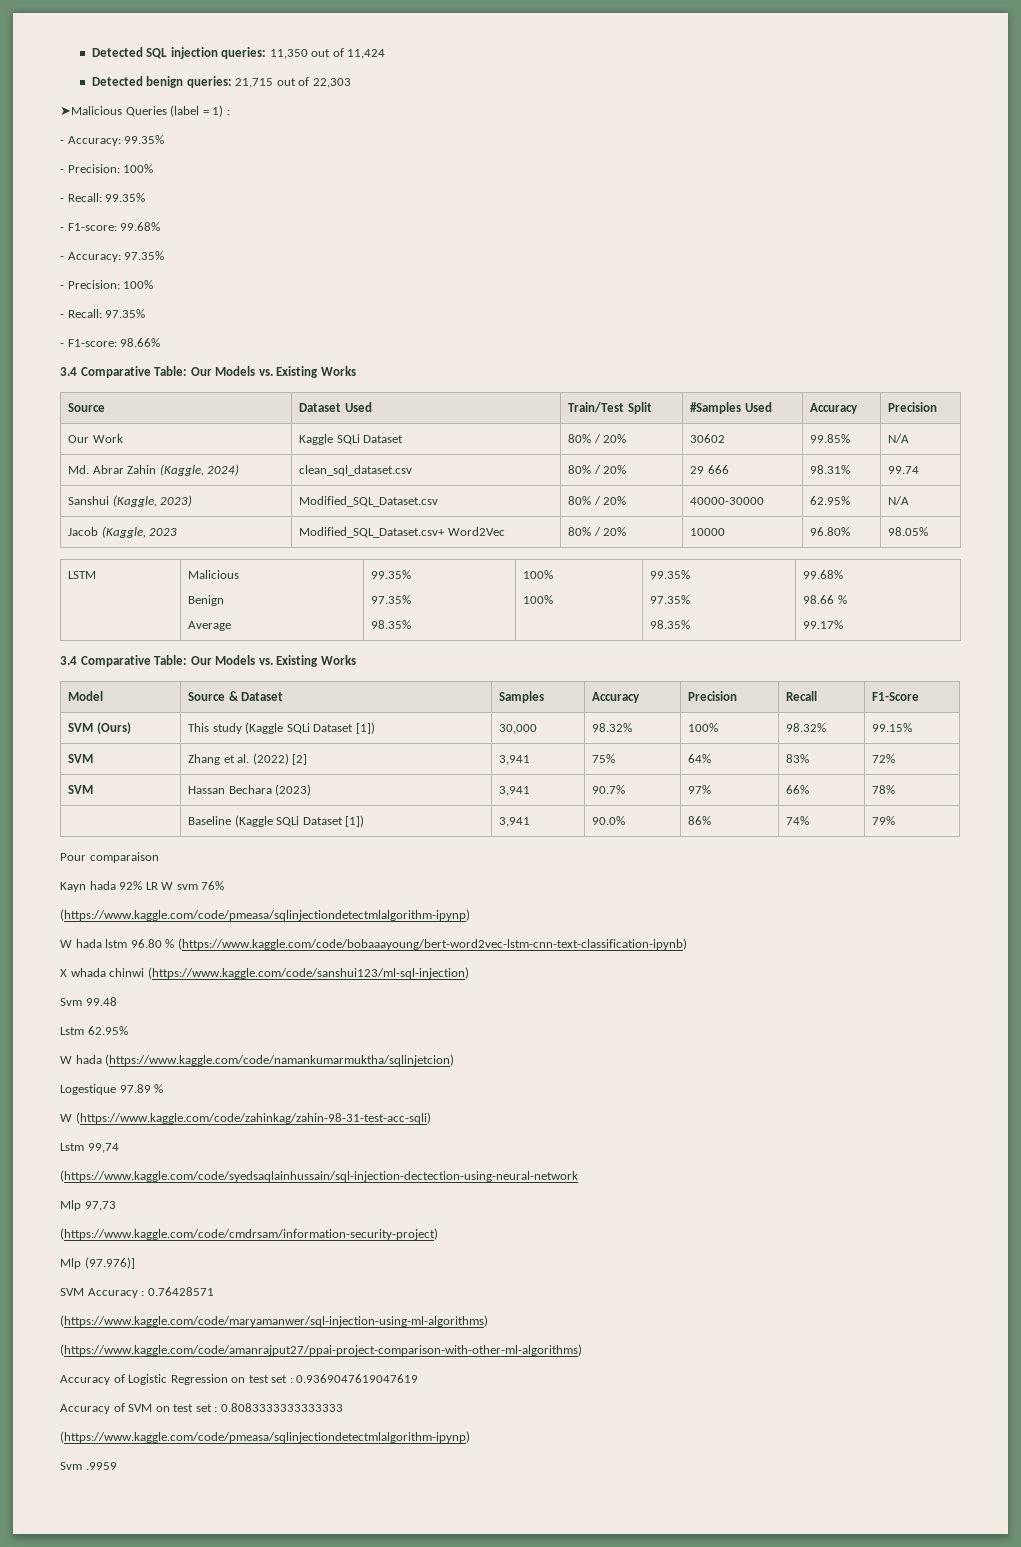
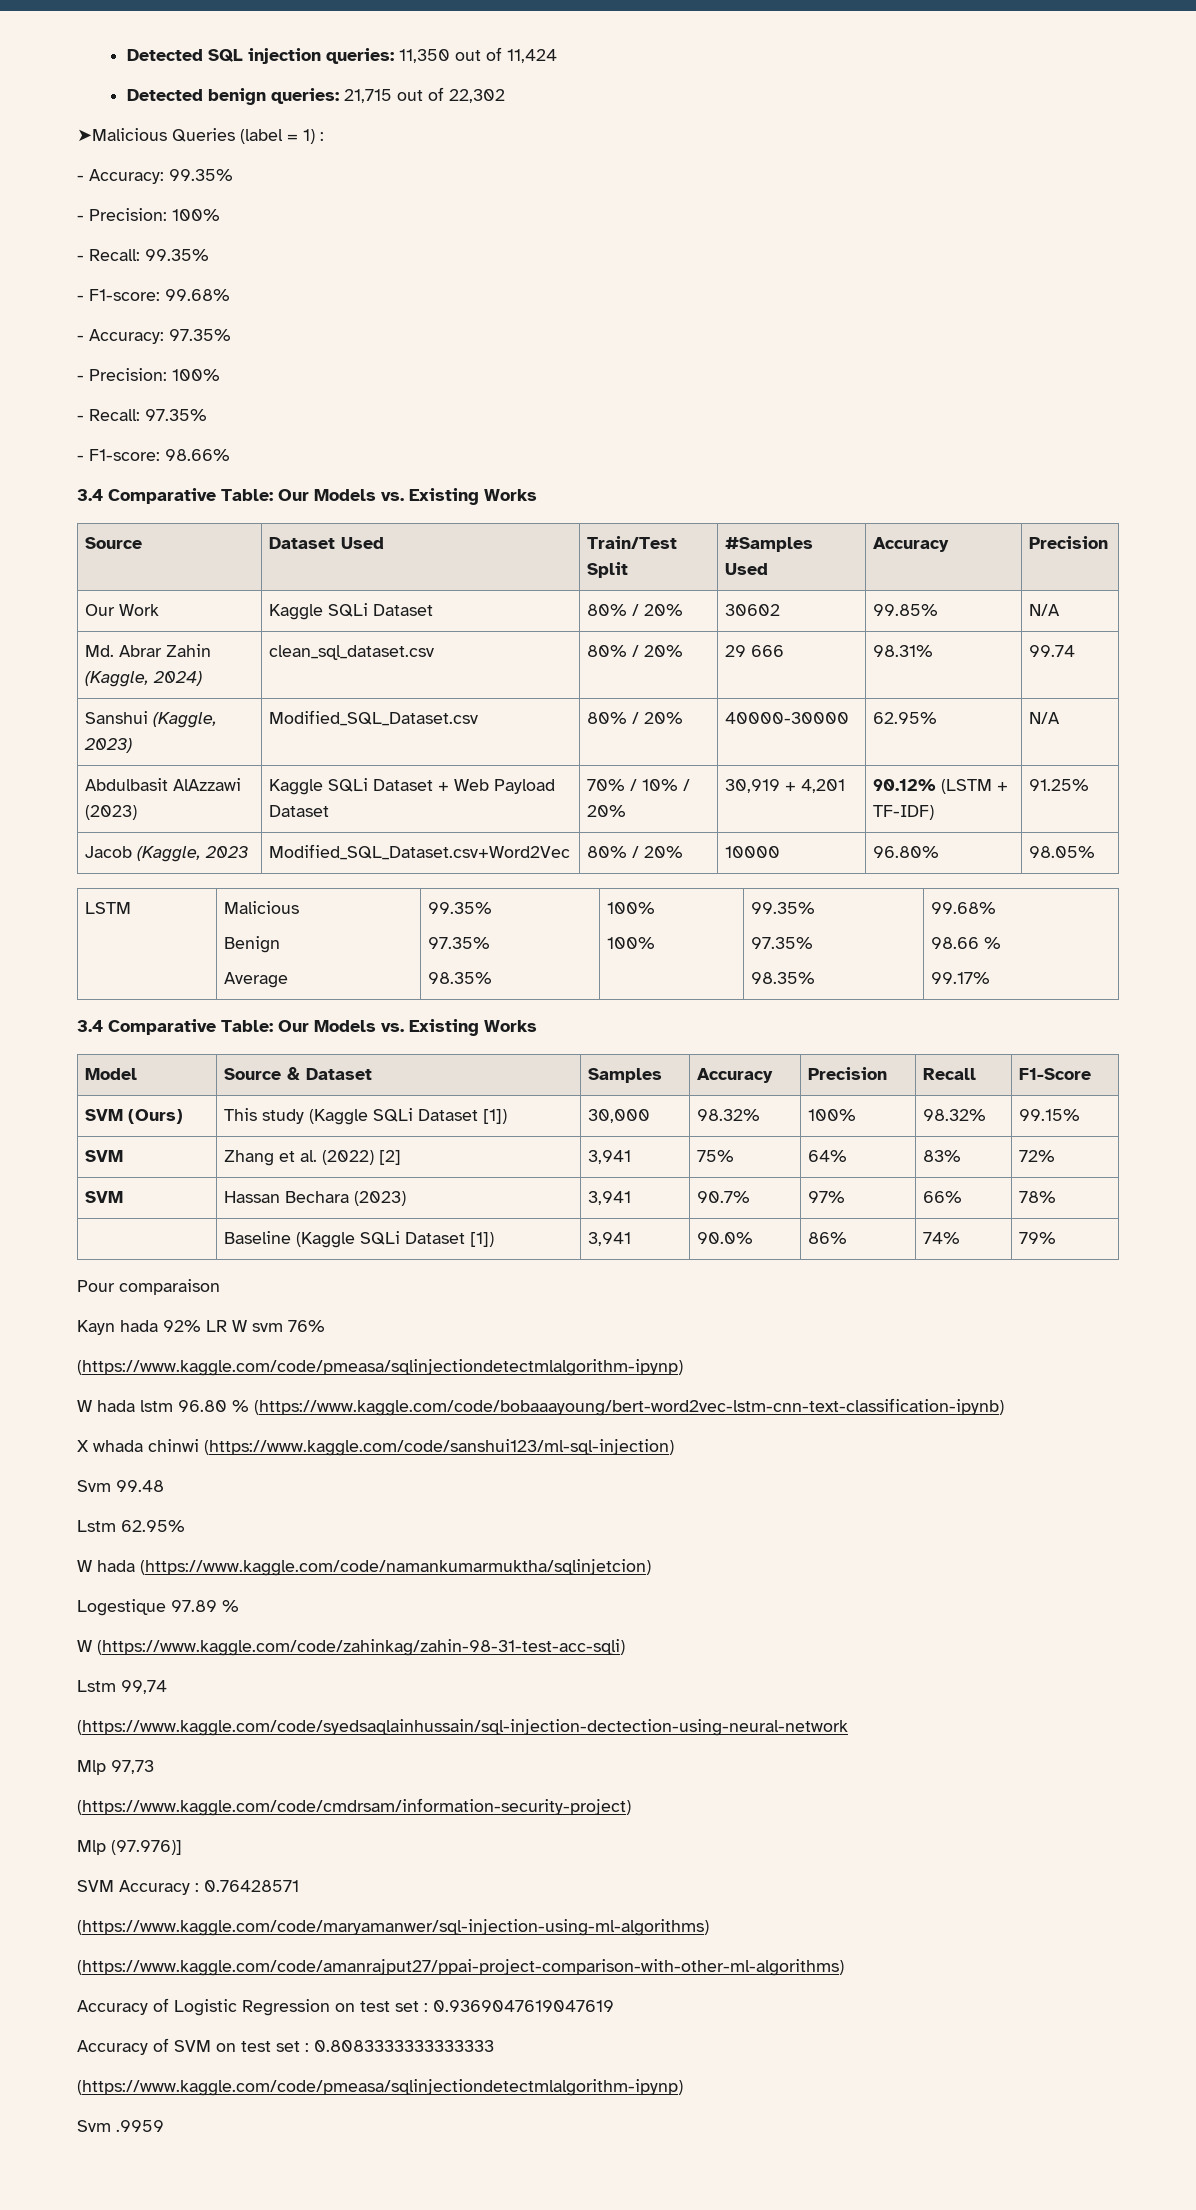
[312,78,351,88] 22,303 -> [448,89,505,103] 22,302
(910, 500) none -> [85,778,242,791] [85,805,138,820] [269,778,556,795] [269,805,330,817] [587,779,691,791] [587,805,627,817] [725,779,846,793] [873,779,1009,794] [873,805,935,820] [1029,779,1090,791] // Abdulbasit AlAzzawi (2023) | Kaggle SQLi Dataset + Web Payload Dataset | 70% / 10% / 20% | 30,919 + 4,201 | 90.12% (LSTM + TF-IDF) | 91.25%
[299,527,505,538] Modified_SQL_Dataset.csv+ Word2Vec -> [269,844,571,860] Modified_SQL_Dataset.csv+Word2Vec

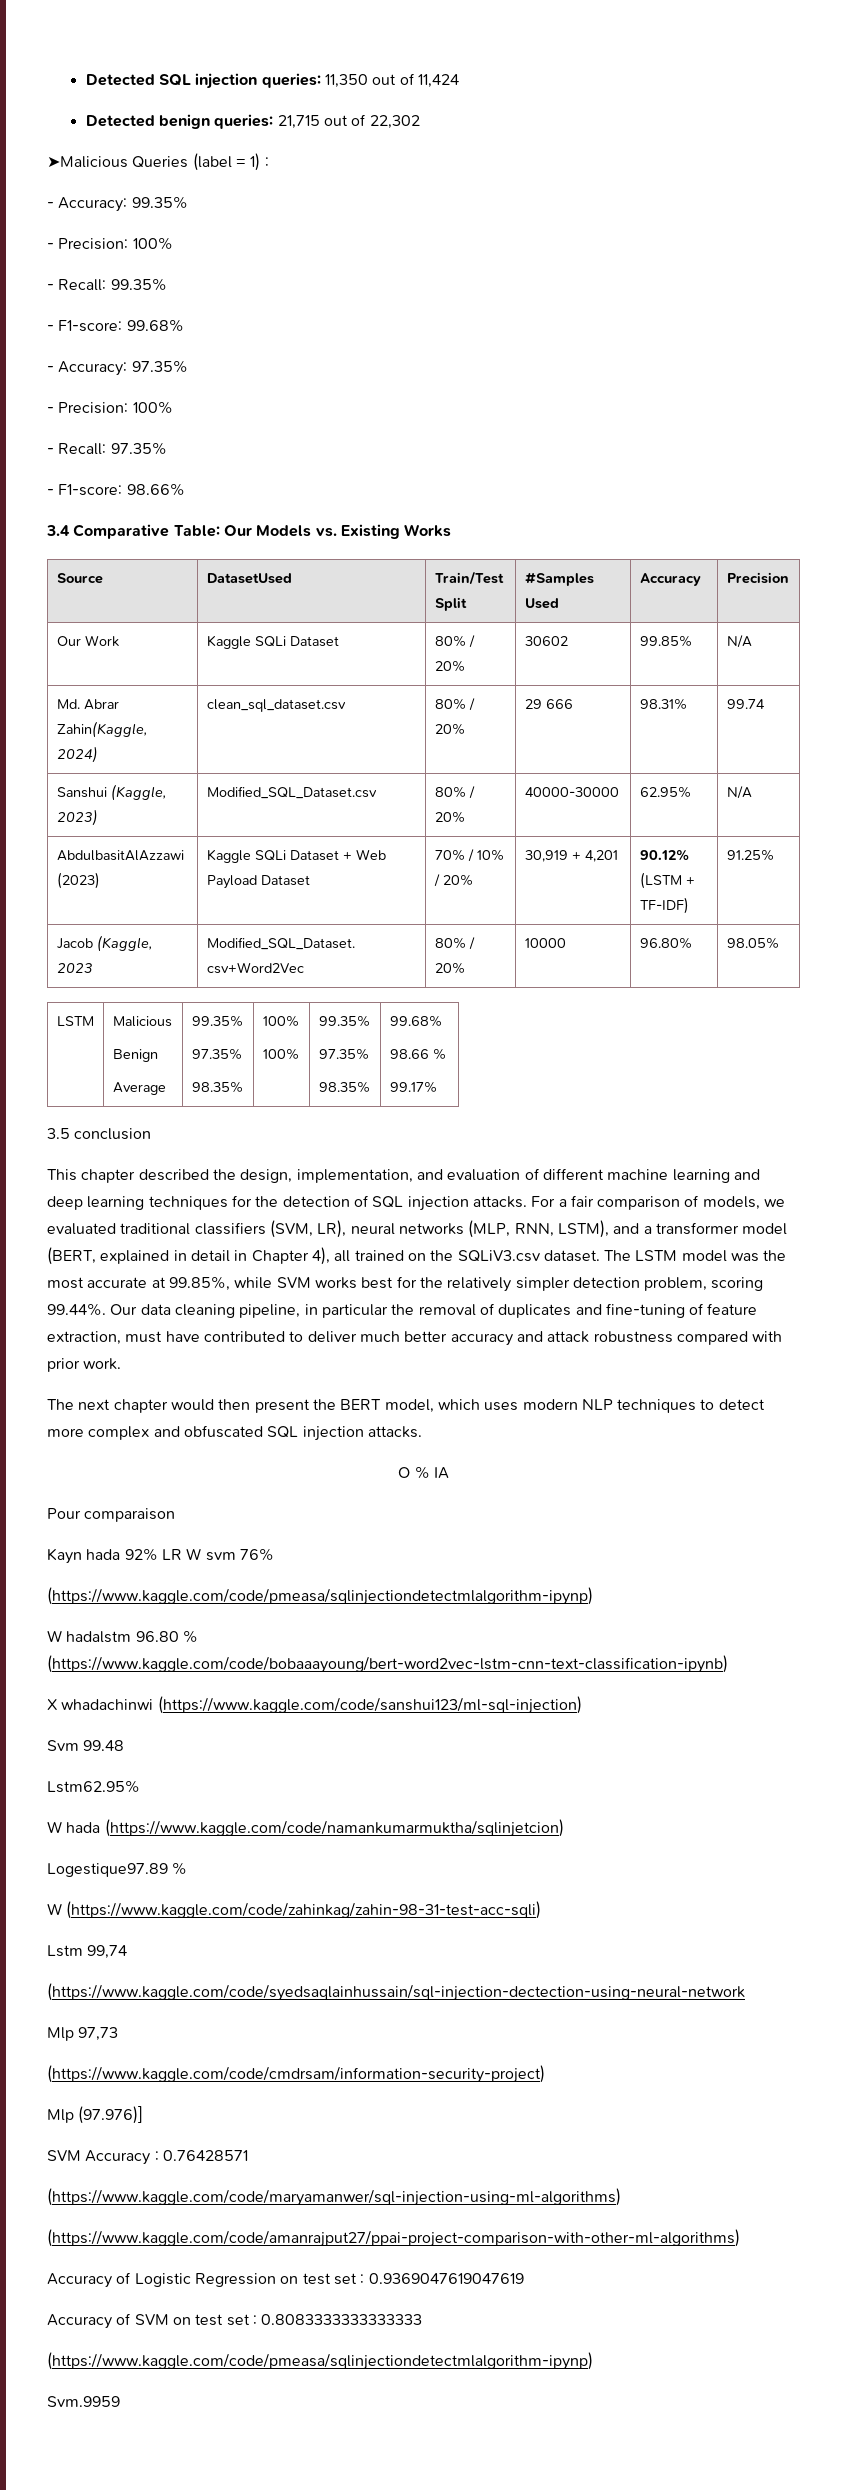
[269,537,385,549] Dataset Used -> [206,573,292,584] DatasetUsed
[166,644,212,657] [85,671,150,687] Zahin (Kaggle, -> [56,721,147,738] Zahin(Kaggle,
[85,778,242,791] Abdulbasit AlAzzawi -> [56,850,184,861] AbdulbasitAlAzzawi
[77,1019,537,1036] [85,1068,138,1080] [224,1067,373,1080] [588,1068,663,1083] [697,1068,774,1083] [808,1067,888,1080] [923,1068,977,1080] [1019,1068,1092,1080] [85,1109,184,1124] [224,1108,508,1125] [588,1109,651,1123] [697,1109,761,1121] [808,1109,857,1121] [923,1109,987,1121] [1019,1109,1081,1121] [85,1150,124,1162] [224,1150,402,1166] [588,1150,632,1164] [697,1150,735,1162] [808,1150,848,1162] [923,1150,962,1162] [1019,1150,1056,1162] [85,1191,124,1203] [224,1191,407,1206] [588,1191,632,1205] [697,1191,751,1203] [808,1191,846,1203] [923,1191,963,1203] [1019,1191,1057,1203] [224,1231,495,1248] [588,1232,632,1246] [697,1232,754,1244] [808,1232,848,1244] [923,1232,961,1244] [1019,1232,1057,1244] 3.4 Comparative Table: Our Models vs. Existing Works // Model | Source & Dataset | Samples | Accuracy | Precision | Recall | F1-Score // SVM (Ours) | This study (Kaggle SQLi Dataset [1]) | 30,000 | 98.32% | 100% | 98.32% | 99.15% // SVM | Zhang et al. (2022) [2] | 3,941 | 75% | 64% | 83% | 72% // SVM | Hassan Bechara (2023) | 3,941 | 90.7% | 97% | 66% | 78% // | Baseline (Kaggle SQLi Dataset [1]) | 3,941 | 90.0% | 86% | 74% | 79% -> [47,1128,152,1140] [47,1168,760,1183] [47,1195,786,1211] [47,1220,788,1238] [47,1247,787,1265] [47,1276,764,1292] [47,1303,758,1318] [47,1331,783,1346] [47,1358,122,1372] [47,1399,765,1413] [47,1425,422,1441] [398,1466,449,1479] 3.5 conclusion // This chapter described the design, implementation, and evaluation of different machine learning and deep learning techniques for the detection of SQL injection attacks. For a fair comparison of models, we evaluated traditional classifiers (SVM, LR), neural networks (MLP, RNN, LSTM), and a transformer model (BERT, explained in detail in Chapter 4), all trained on the SQLiV3.csv dataset. The LSTM model was the most accurate at 99.85%, while SVM works best for the relatively simpler detection problem, scoring 99.44%. Our data cleaning pipeline, in particular the removal of duplicates and fine-tuning of feature extraction, must have contributed to deliver much better accuracy and attack robustness compared with prior work. // The next chapter would then present the BERT model, which uses modern NLP techniques to detect more complex and obfuscated SQL injection attacks. // O % IA
[97,1400,173,1412] hada lstm -> [66,1631,132,1643] hadalstm
[93,1439,199,1452] whada chinwi -> [61,1699,154,1710] whadachinwi
[77,1520,185,1532] Lstm 62.95% -> [47,1780,140,1793] Lstm62.95%
[77,1599,217,1616] Logestique 97.89 -> [47,1863,168,1877] Logestique97.89
[77,2120,164,2132] Svm .9959 -> [47,2396,120,2407] Svm.9959

